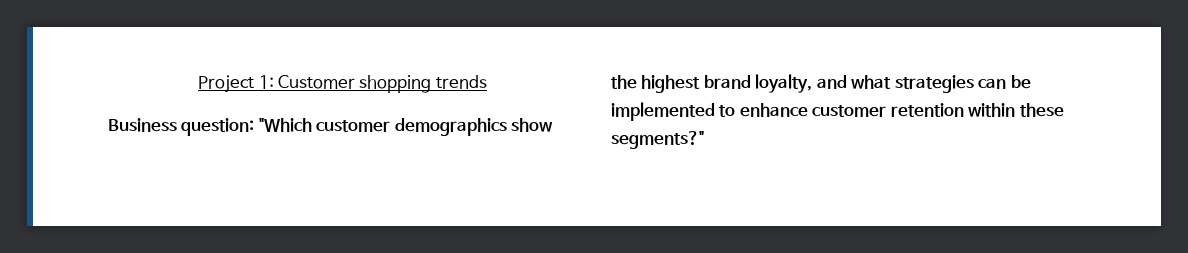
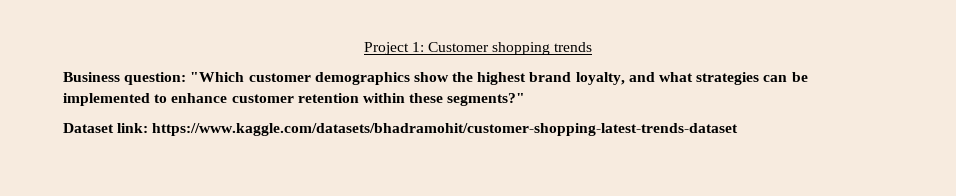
(704, 140) none -> [63,123,739,136] // Dataset link: https://www.kaggle.com/datasets/bhadramohit/customer-shopping-latest-trends-dataset

